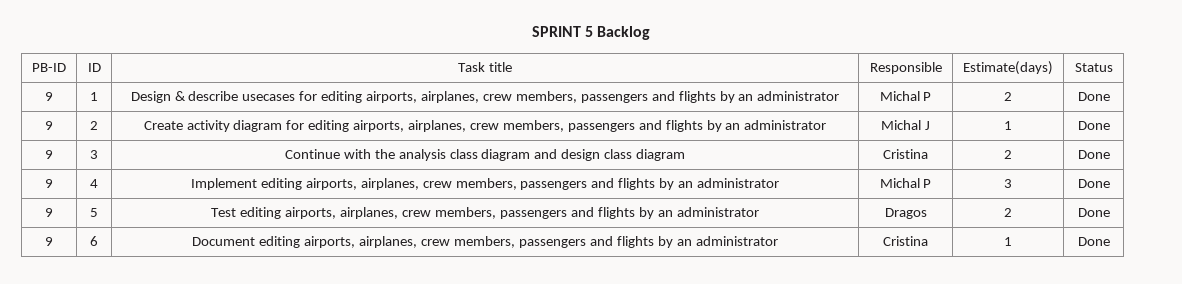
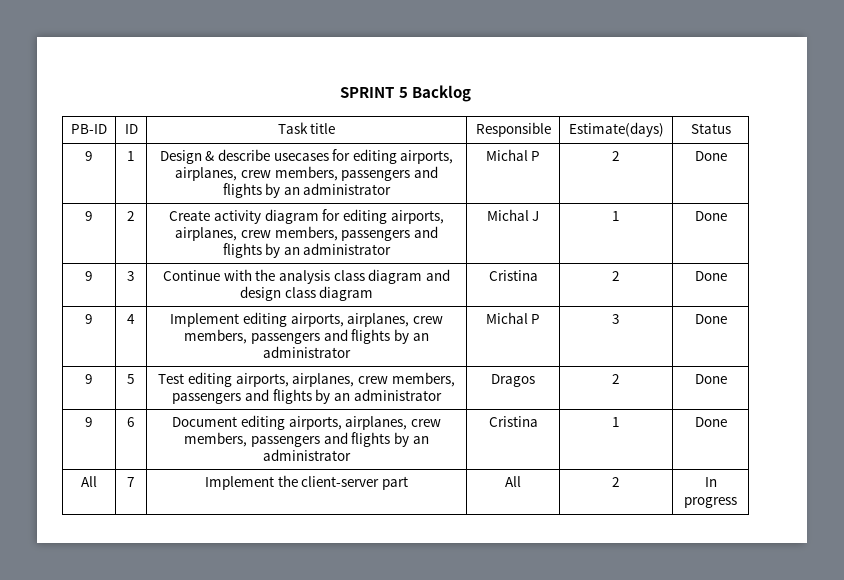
(1110, 241) none -> [81,476,97,487] [127,477,135,487] [205,475,408,490] [505,476,521,487] [612,477,620,487] [704,477,717,487] [684,497,737,508] // All | 7 | Implement the client-server part | All | 2 | In progress

